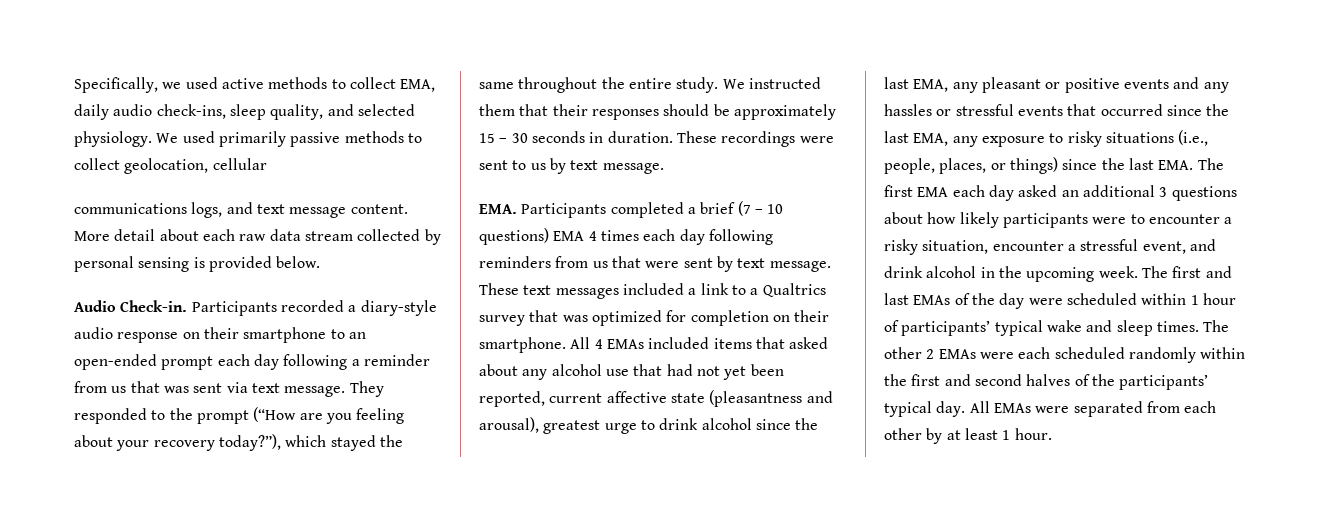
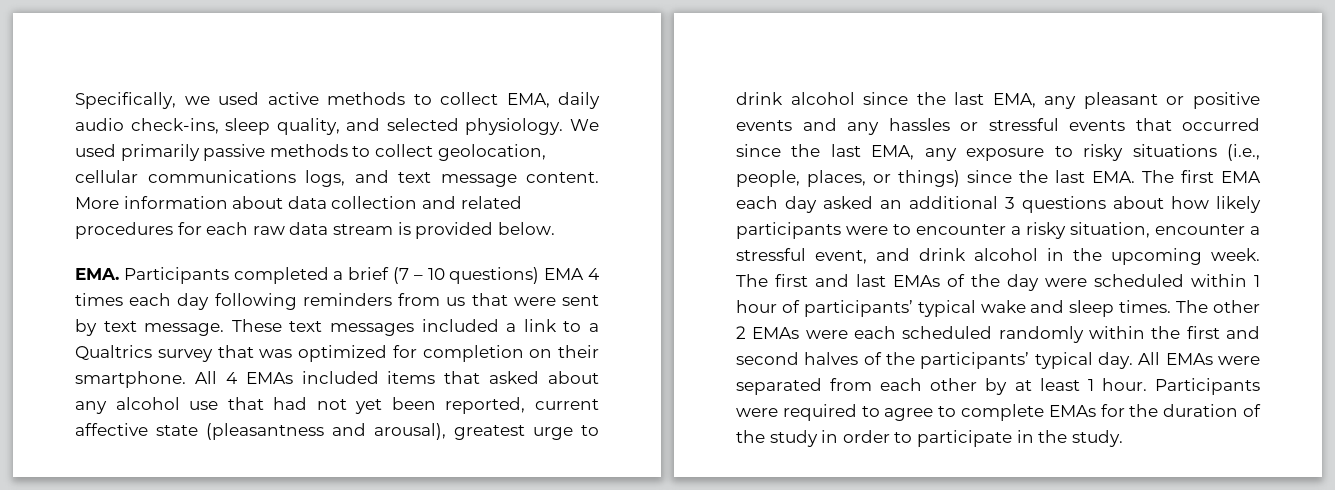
(267, 164) // -> (138, 176) none
[114,229,441,245] [74,256,321,272] [74,300,437,316] [74,327,366,343] [74,354,430,370] [74,381,384,397] [74,407,405,424] [74,434,403,451] [479,77,821,93] [479,104,836,120] [479,131,834,147] [479,158,664,174] detail about each raw data stream collected by personal sensing is provided below. // Audio Check-in. Participants recorded a diary-style audio response on their smartphone to an open-ended prompt each day following a reminder from us that was sent via text message. They responded to the prompt (“How are you feeling about your recovery today?”), which stayed the same throughout the entire study. We instructed them that their responses should be approximately 15 – 30 seconds in duration. These recordings were sent to us by text message. -> [123,196,522,209] [75,222,555,239] information about data collection and related procedures for each raw data stream is provided below.
(1052, 434) none -> [1155,378,1260,395] [736,404,1261,421] [736,430,1123,447] Participants were required to agree to complete EMAs for the duration of the study in order to participate in the study.

